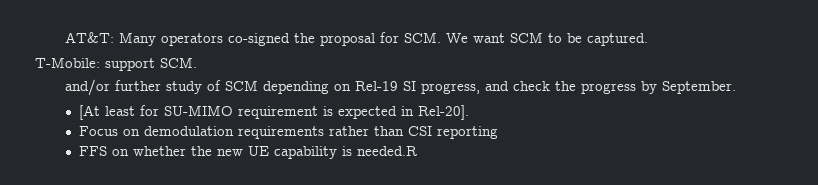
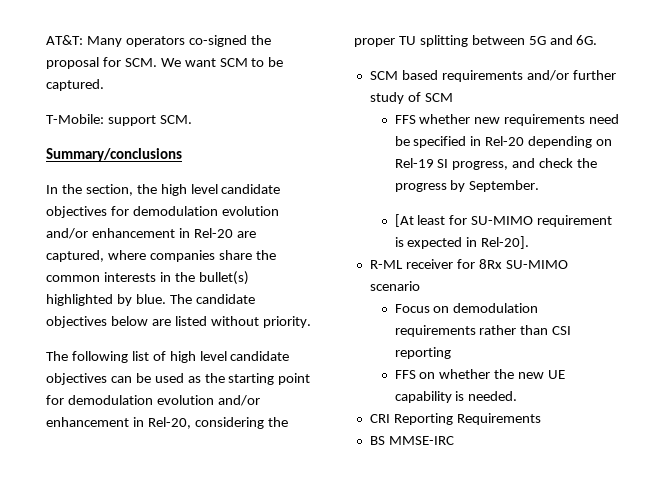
(197, 62) none -> [46,148,182,162] [46,184,281,196] [46,206,279,218] [46,228,256,239] [46,250,276,262] [46,271,249,285] [46,294,255,306] [46,316,311,328] [46,351,290,363] [46,373,311,385] [46,395,260,406] [46,417,288,429] [354,35,598,47] [369,70,523,82] Summary/conclusions // In the section, the high level candidate objectives for demodulation evolution and/or enhancement in Rel-20 are captured, where companies share the common interests in the bullet(s) highlighted by blue. The candidate objectives below are listed without priority. // The following list of high level candidate objectives can be used as the starting point for demodulation evolution and/or enhancement in Rel-20, considering the proper TU splitting between 5G and 6G. // SCM based requirements
(258, 85) none -> [394,114,620,126] [394,136,525,148] // FFS whether new requirements need be specified in Rel-20
(470, 112) none -> [369,259,568,269] [369,281,420,291] // R-ML receiver for 8Rx SU-MIMO scenario
[357,146,418,156] needed.R -> [468,391,518,401] [369,413,541,425] [369,436,454,445] needed. // CRI Reporting Requirements // BS MMSE-IRC

